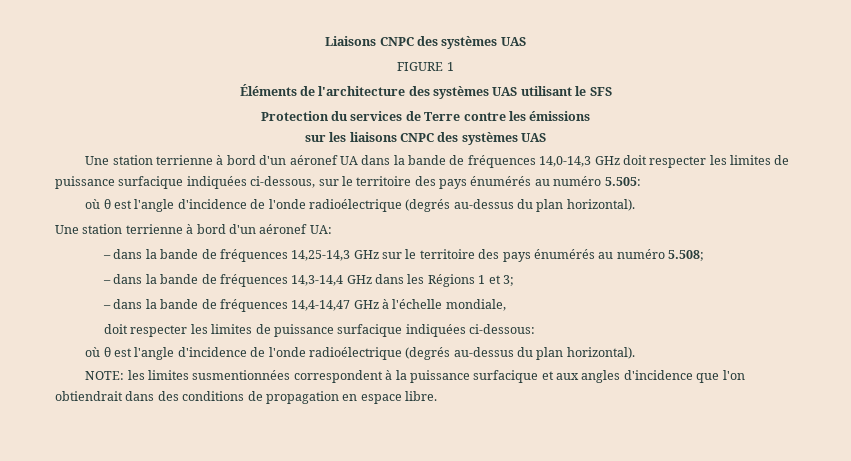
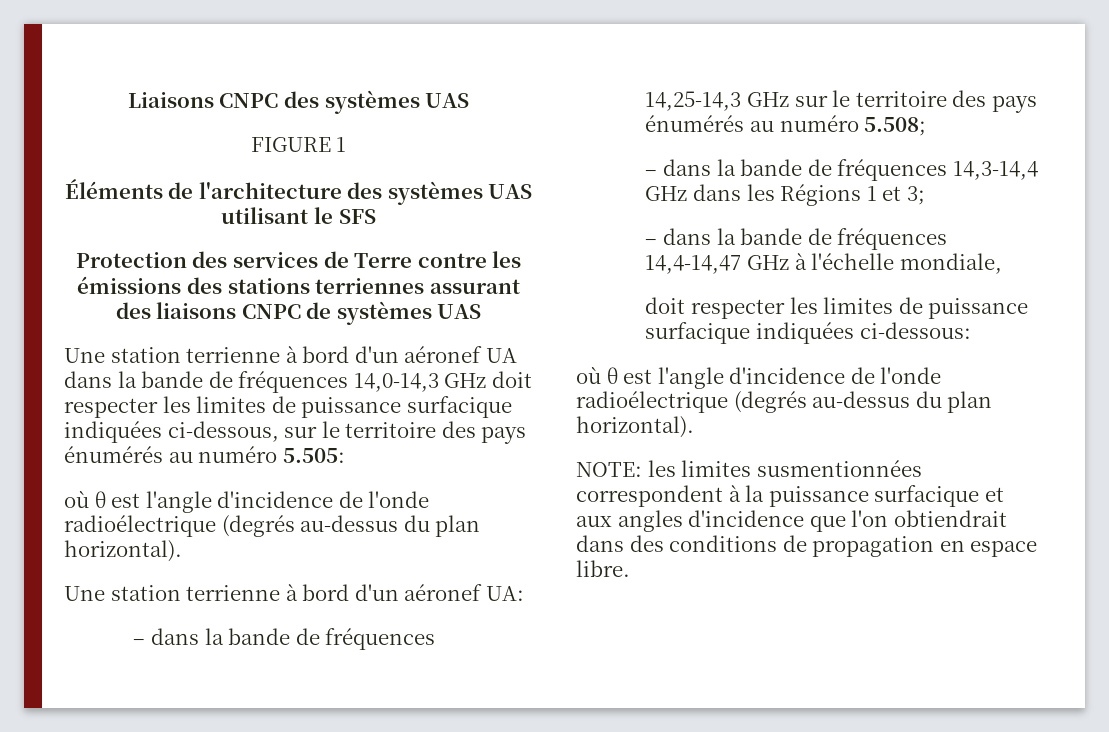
[331,111,349,121] du -> [192,251,228,268] des
[304,132,347,142] // sur les -> [186,277,520,294] [115,302,151,319] des stations terriennes assurant des
[437,132,459,142] des -> [306,302,332,319] de

